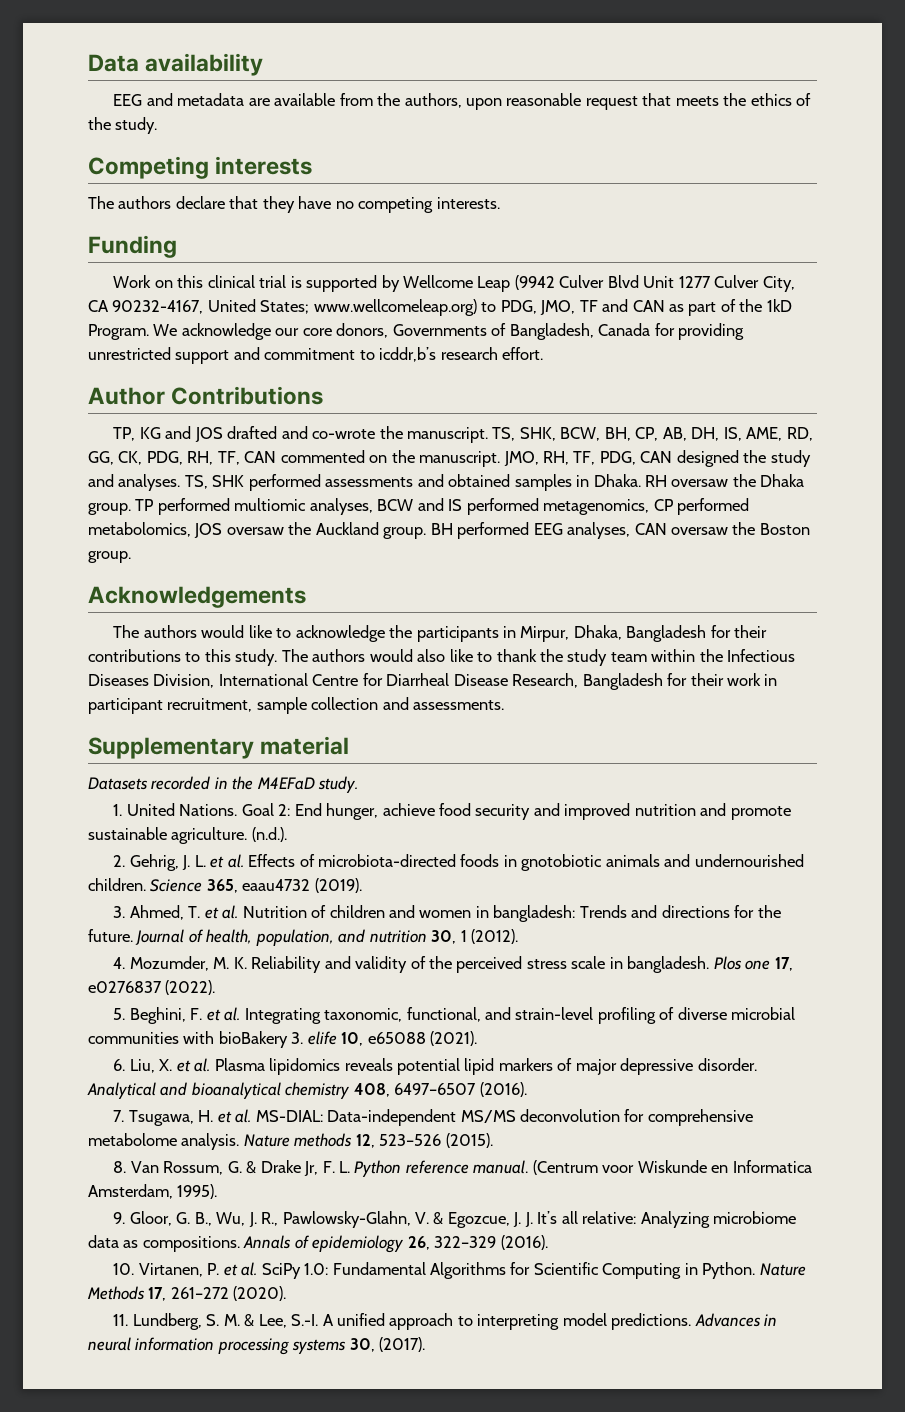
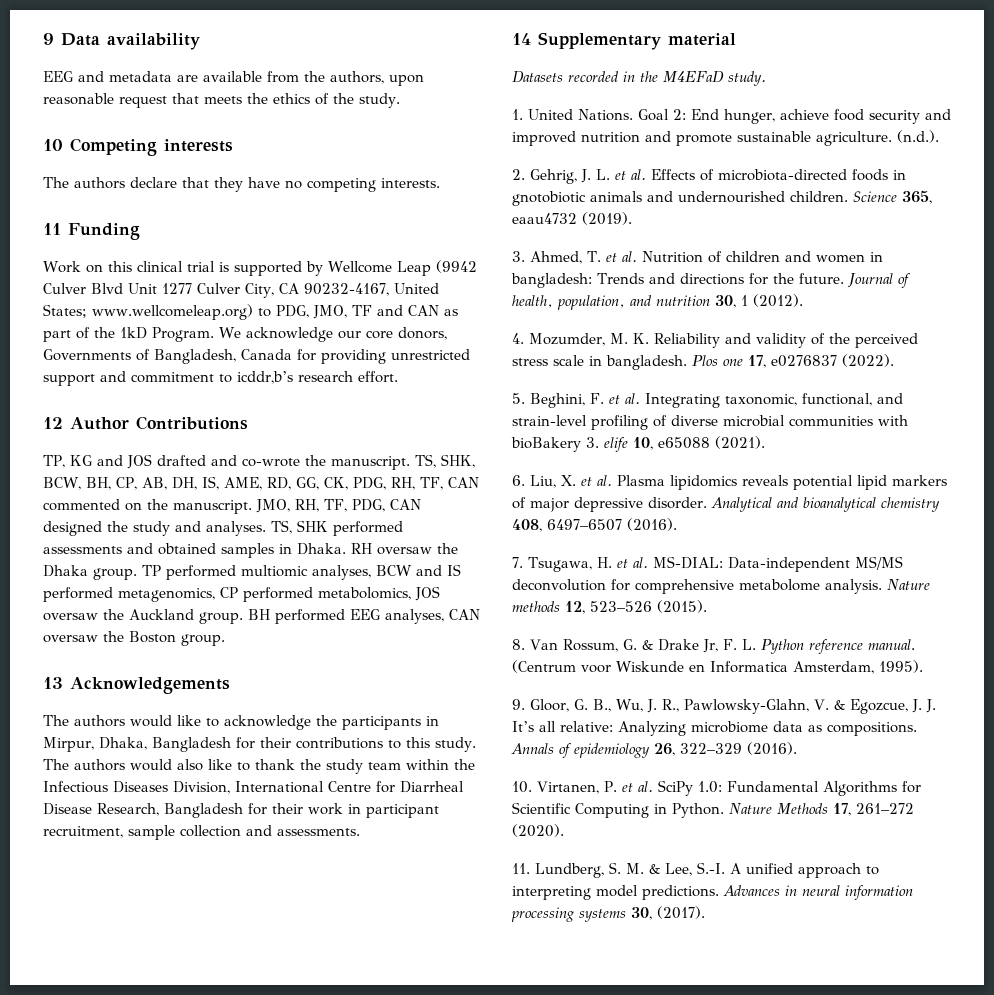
(88, 63) none -> [43,33,54,45] 9
(158, 125) none -> [43,139,63,151] 10
(500, 203) none -> [43,223,61,235] 11
(544, 353) none -> [43,417,63,429] 12
(131, 557) none -> [43,677,63,689] 13
(505, 705) none -> [512,33,531,45] 14

